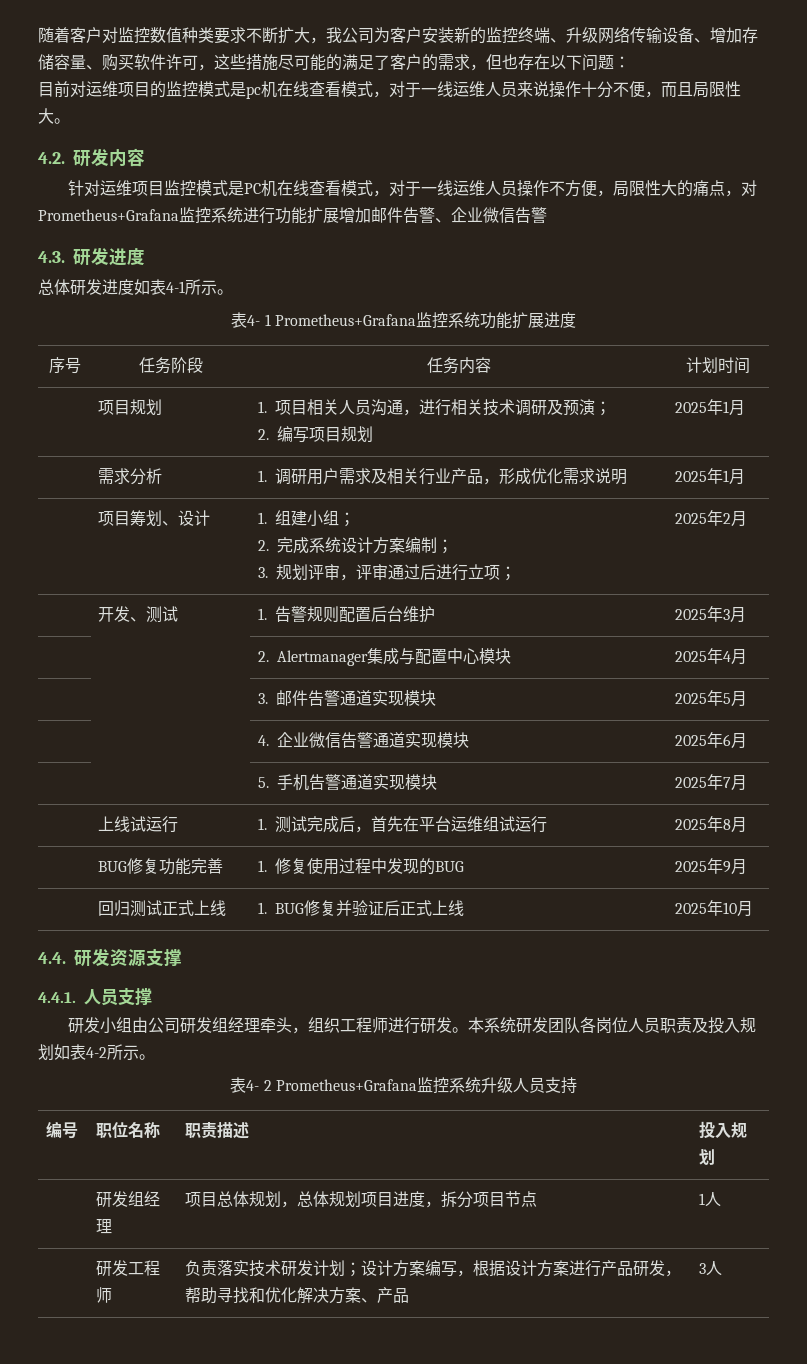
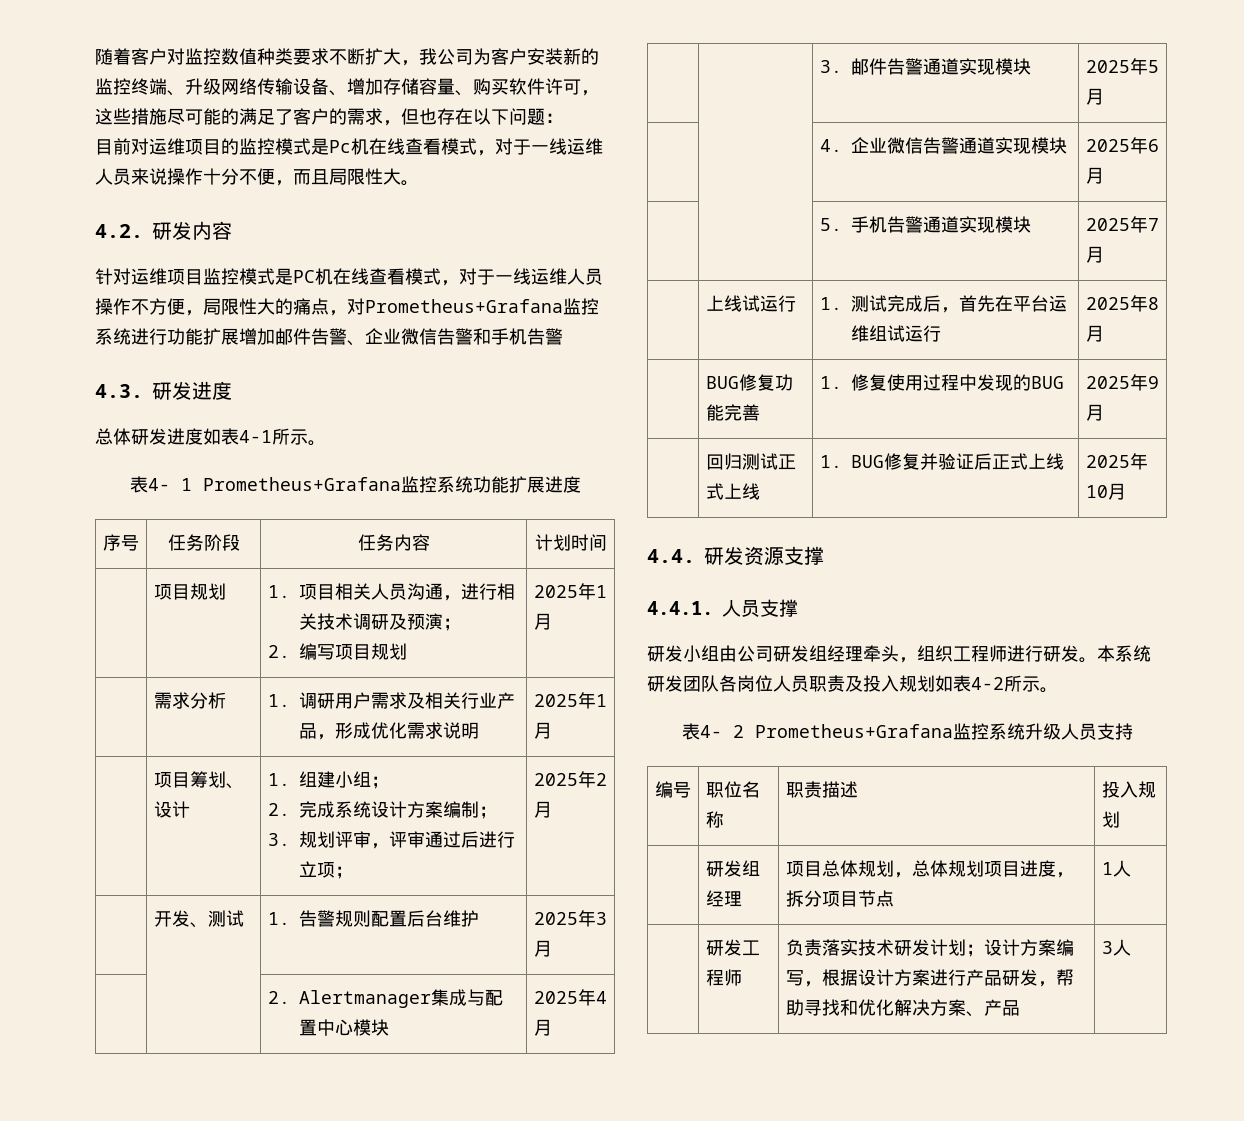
[246,86,261,99] pc -> [329,140,351,153] Pc
(547, 215) none -> [473,328,563,345] 和手机告警

